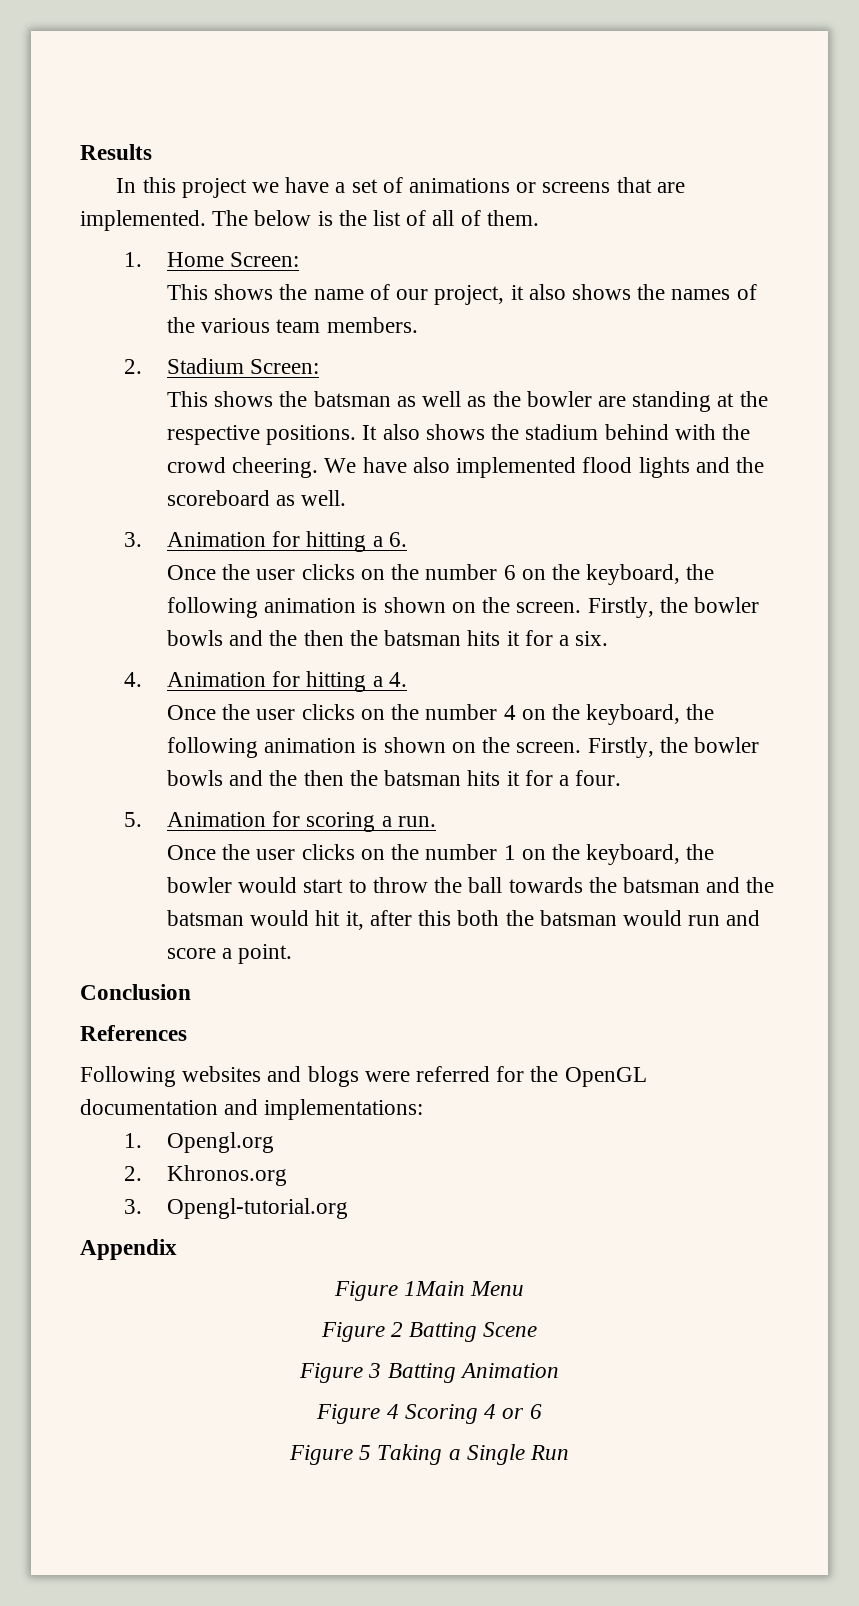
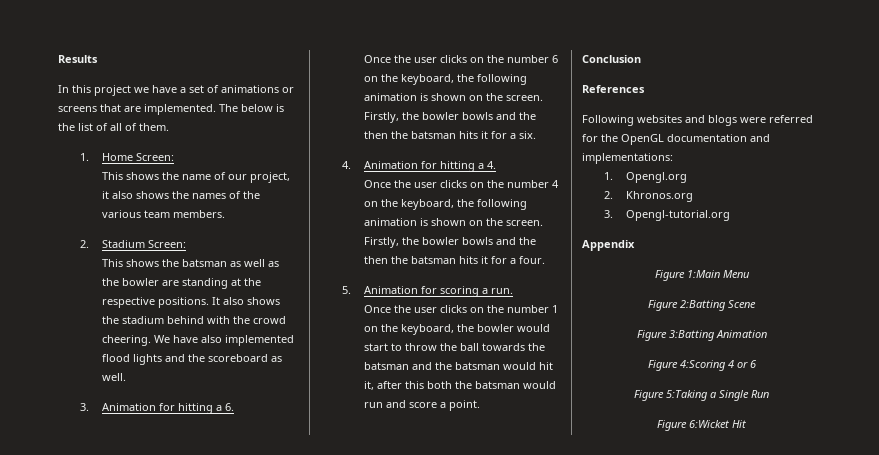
[403,1281,465,1296] 1Main -> [686,270,720,278] 1:Main
[390,1322,478,1342] 2 Batting -> [680,300,726,311] 2:Batting
[368,1363,456,1383] 3 Batting -> [668,330,715,341] 3:Batting
[386,1404,478,1424] 4 Scoring -> [679,360,726,371] 4:Scoring
[359,1444,443,1465] 5 Taking -> [666,390,708,401] 5:Taking
(570, 1452) none -> [657,420,746,431] // Figure 6:Wicket Hit

